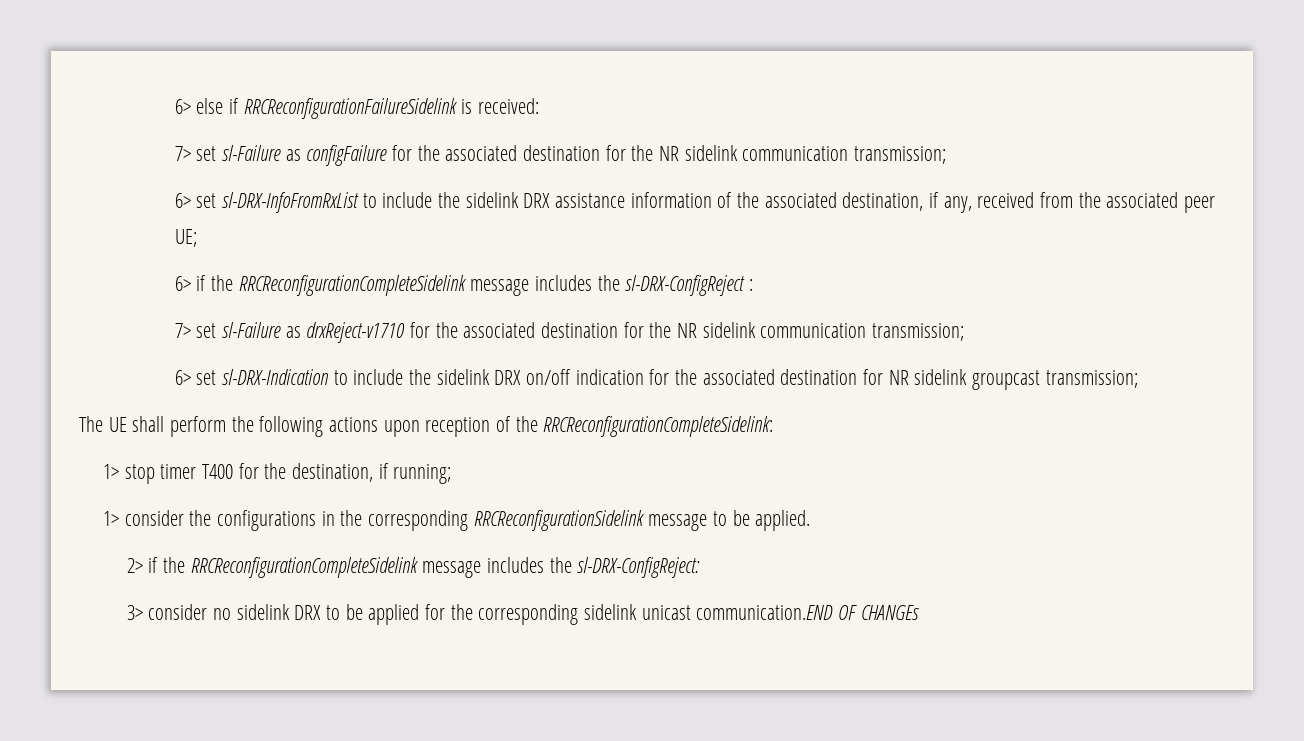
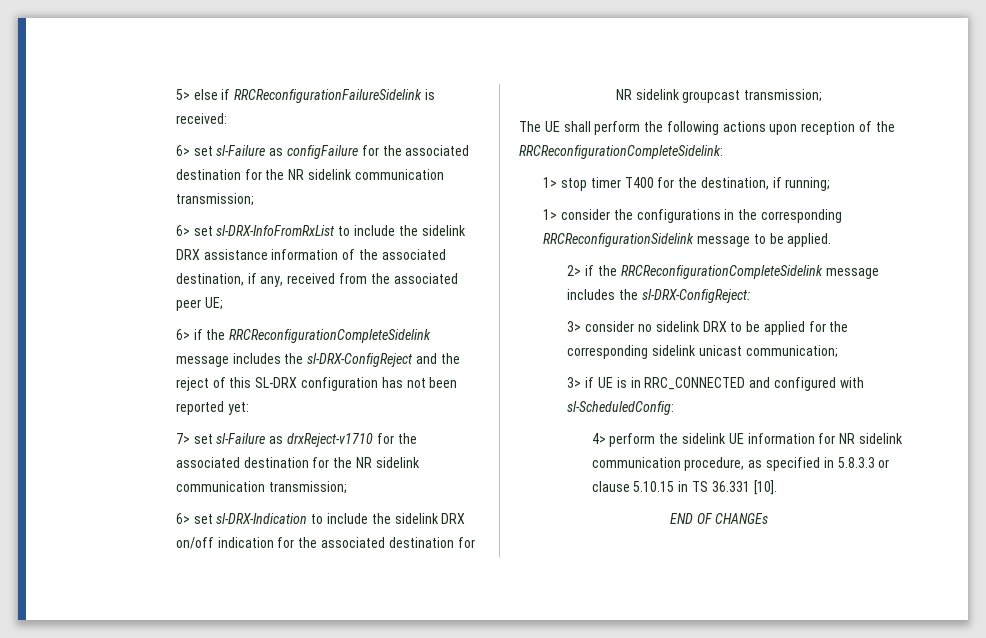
[174,99,191,114] 6> -> [175,89,190,100] 5>
[174,146,191,161] 7> -> [175,145,190,156] 6>
[748,279,753,291] : -> [416,353,460,364] [175,377,458,391] [175,401,249,415] and the reject of this SL-DRX configuration has not been reported yet:
[696,605,834,620] communication.END -> [745,345,838,358] [567,377,864,391] [567,401,675,415] [591,433,903,447] [591,457,890,471] [591,480,777,495] [669,513,693,524] communication; // 3> if UE is in RRC_CONNECTED and configured with sl-ScheduledConfig: // 4> perform the sidelink UE information for NR sidelink communication procedure, as specified in 5.8.3.3 or clause 5.10.15 in TS 36.331 [10]. // END

